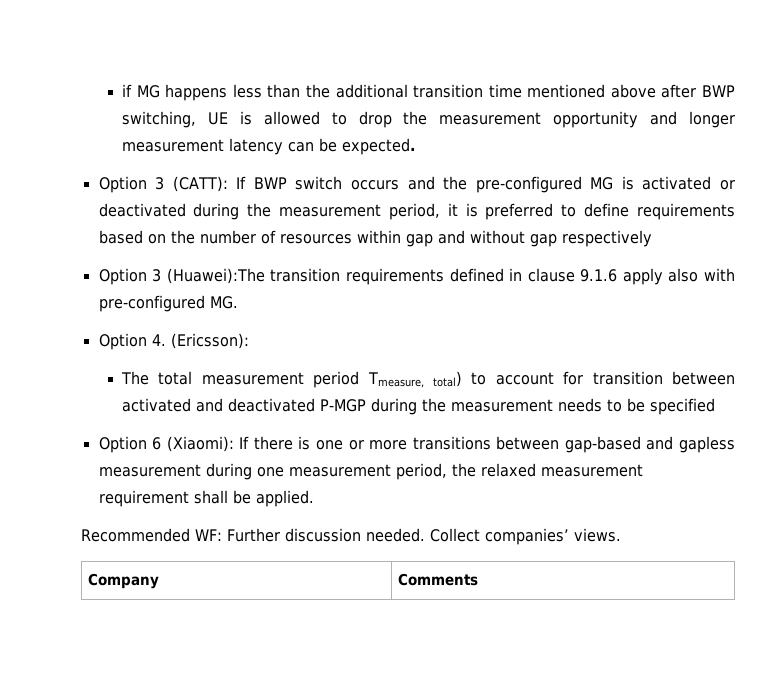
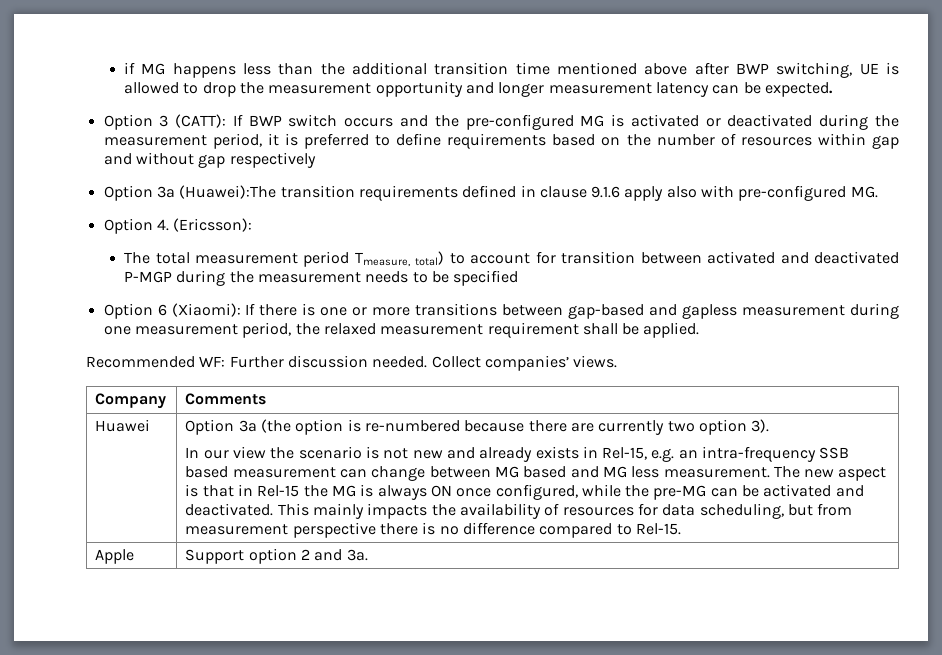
[152,269,162,282] 3 -> [156,186,175,198] 3a
(478, 579) none -> [95,419,151,432] [185,419,770,435] [185,446,850,462] [185,466,887,481] [185,484,864,500] [185,503,853,519] [185,522,681,538] [95,549,135,564] [185,548,368,564] // Huawei | Option 3a (the option is re-numbered because there are currently two option 3). // In our view the scenario is not new and already exists in Rel-15, e.g. an intra-frequency SSB based measurement can change between MG based and MG less measurement. The new aspect is that in Rel-15 the MG is always ON once configured, while the pre-MG can be activated and deactivated. This mainly impacts the availability of resources for data scheduling, but from measurement perspective there is no difference compared to Rel-15. // Apple | Support option 2 and 3a.

